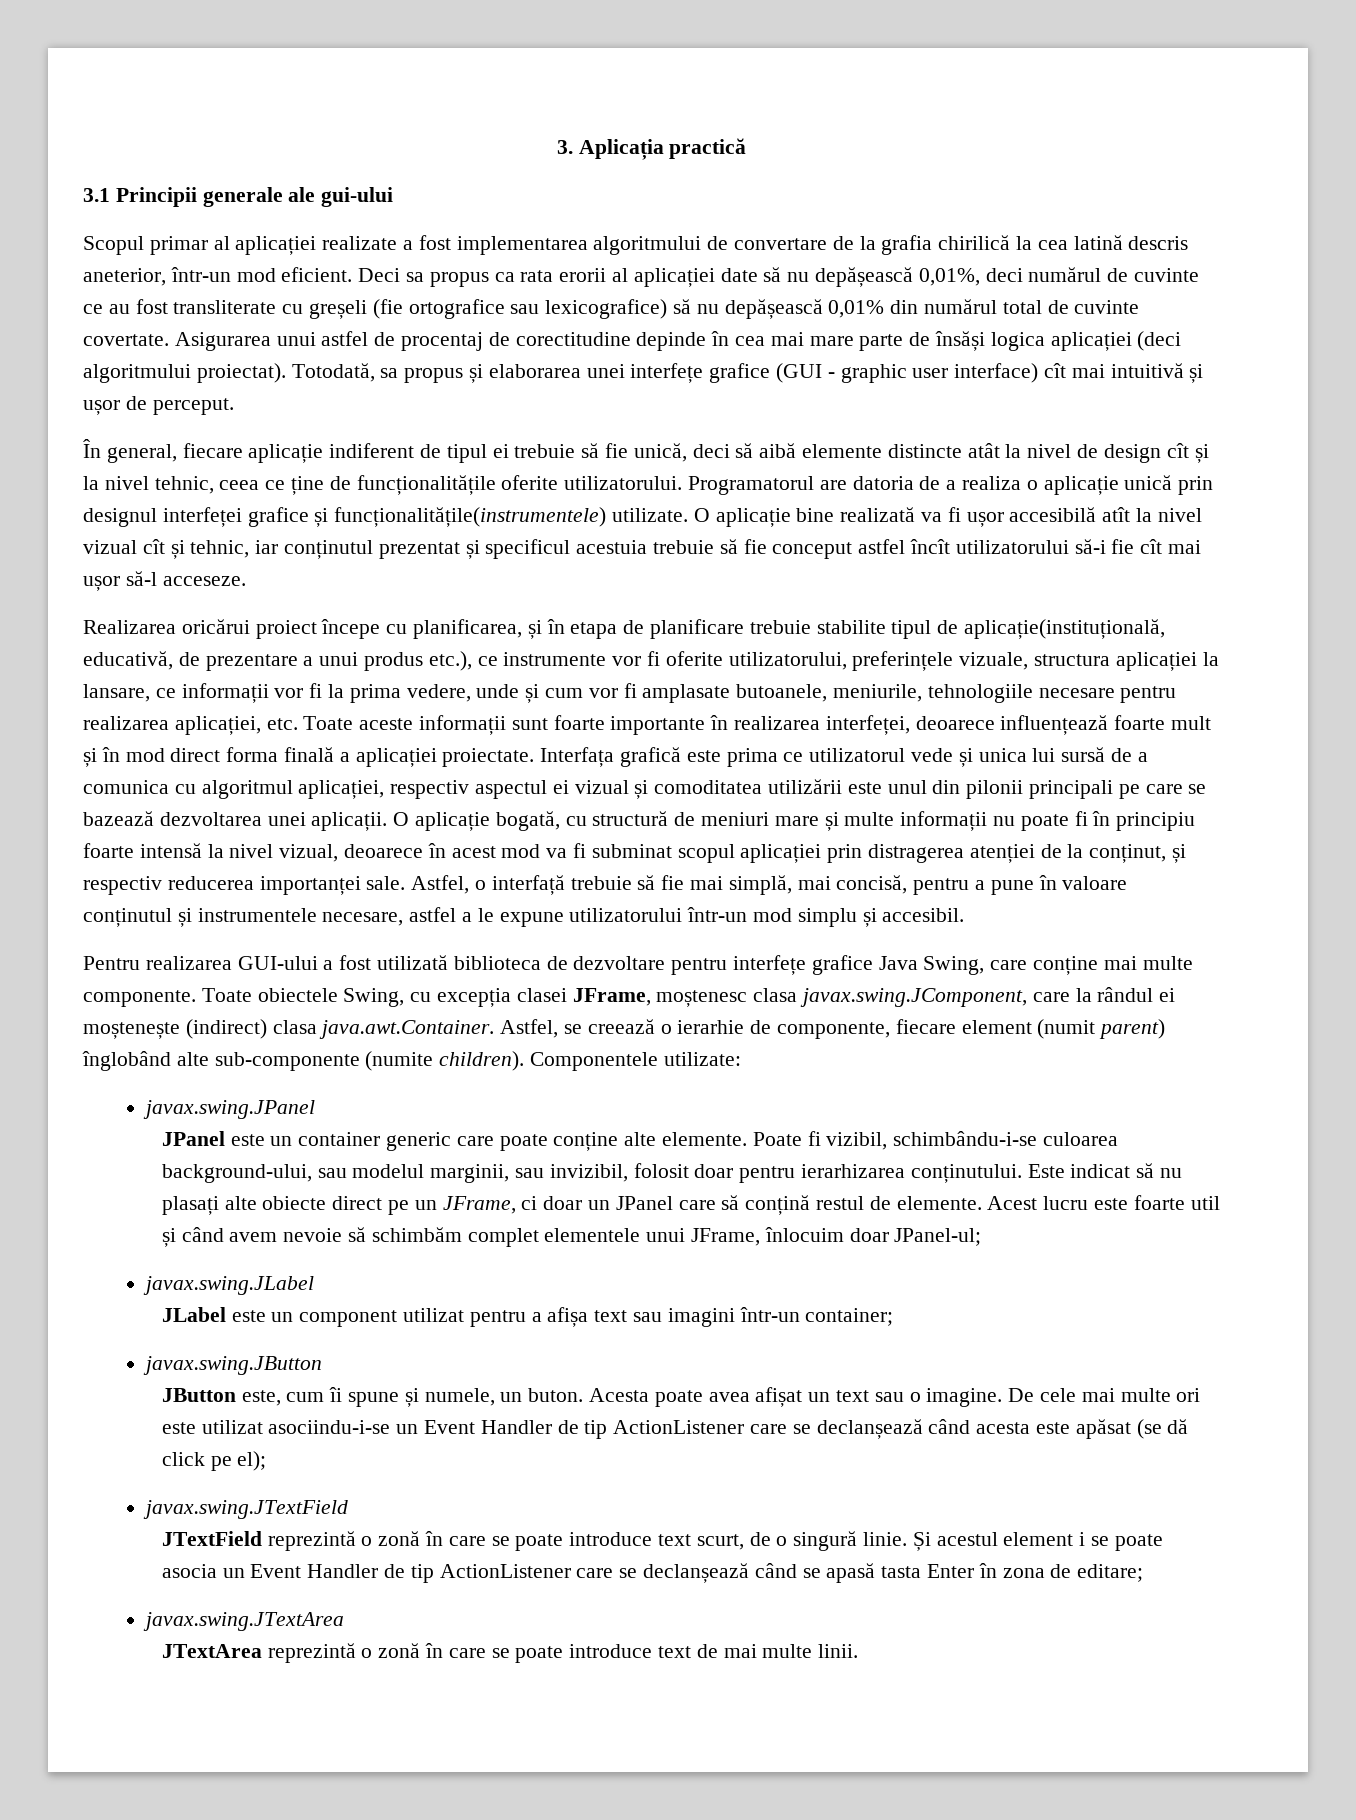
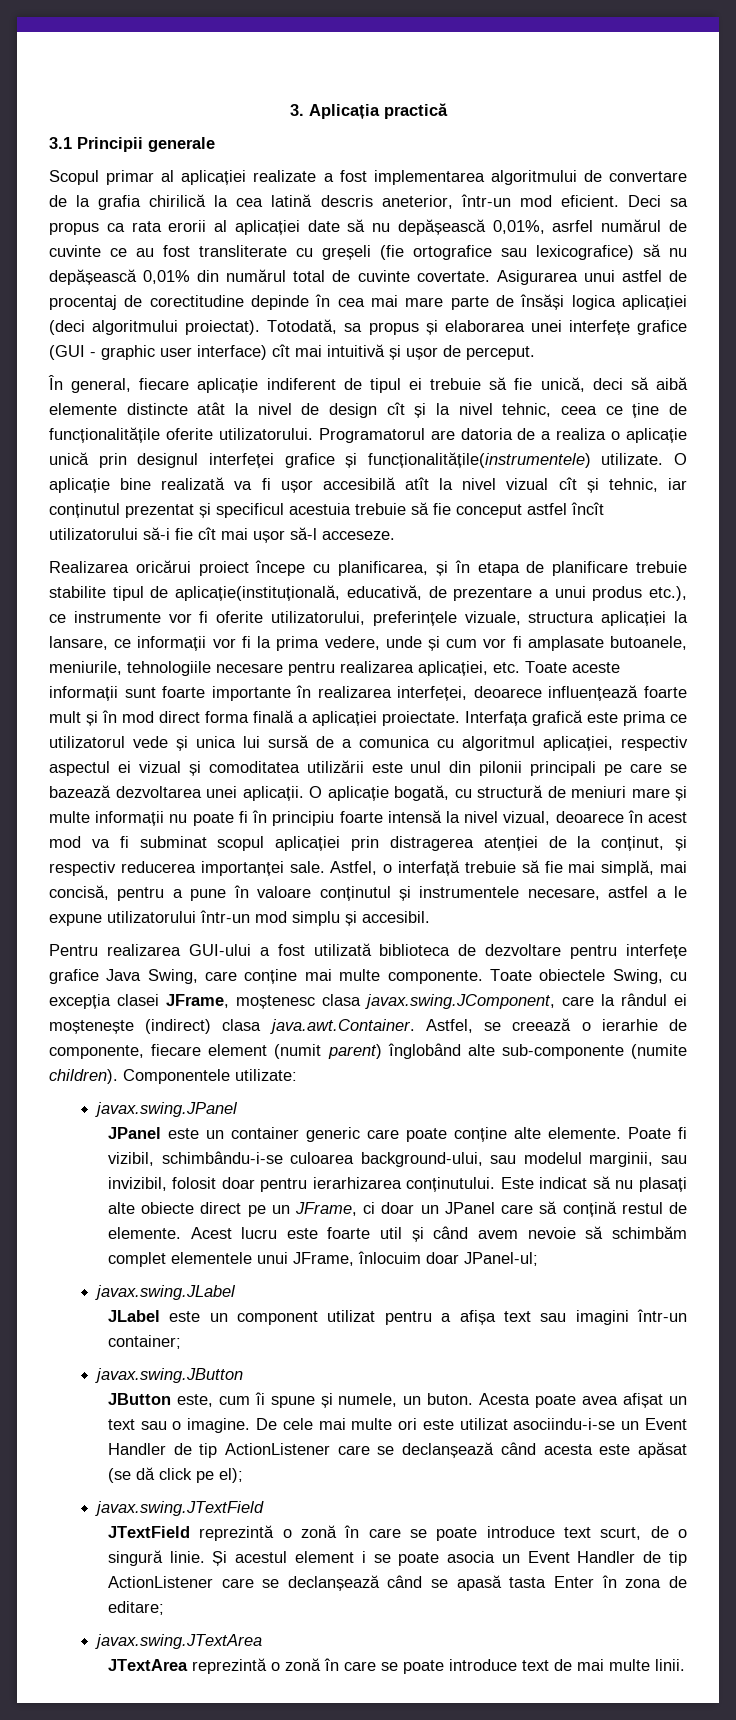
[288,187,394,207] ale gui-ului -> (215, 144) none
[985,268,1023,282] deci -> [552,220,594,232] asrfel

